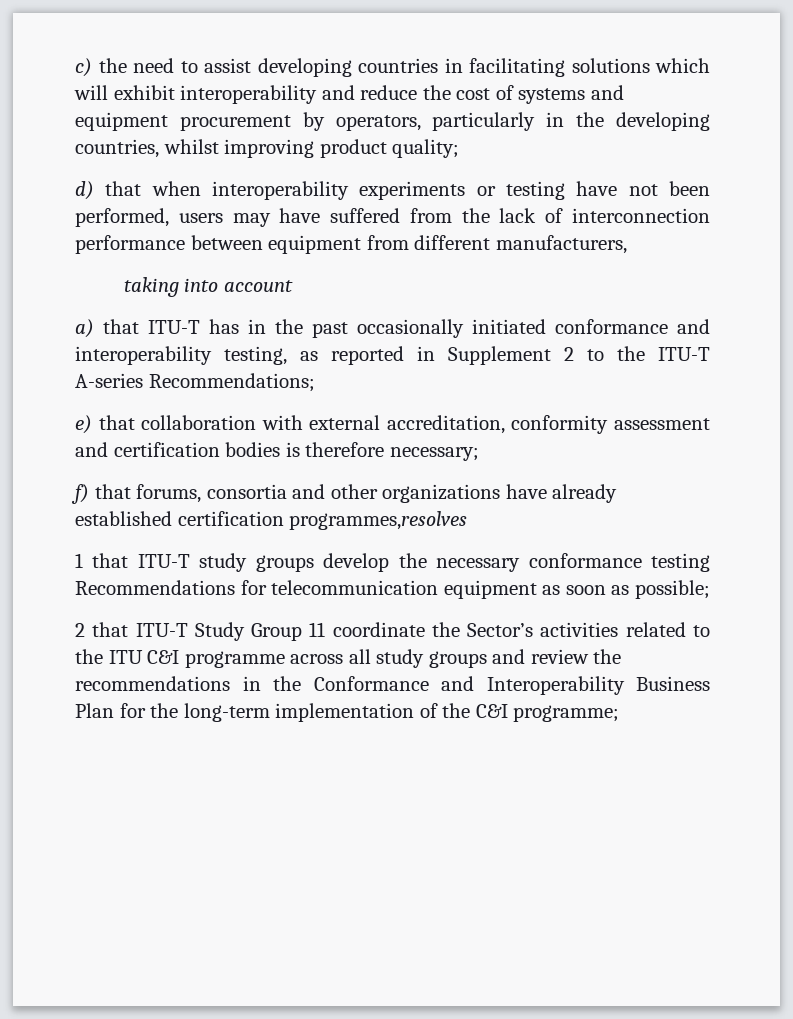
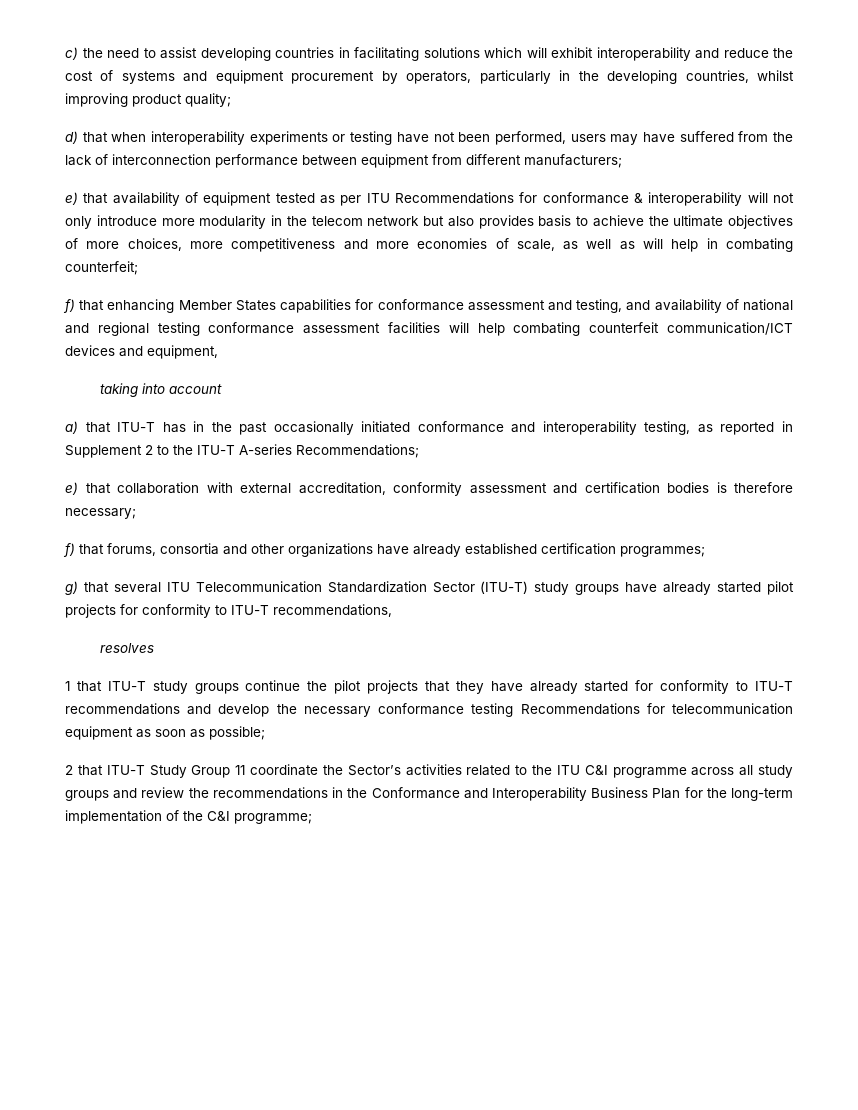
[495,235,627,254] manufacturers, -> [524,154,622,168] [65,192,794,206] [65,215,793,229] [65,238,793,252] [65,261,138,275] [63,299,793,313] [65,322,793,336] [65,345,218,359] manufacturers; // e) that availability of equipment tested as per ITU Recommendations for conformance & interoperability will not only introduce more modularity in the telecom network but also provides basis to achieve the ultimate objectives of more choices, more competitiveness and more economies of scale, as well as will help in combating counterfeit; // f) that enhancing Member States capabilities for conformance assessment and testing, and availability of national and regional testing conformance assessment facilities will help combating counterfeit communication/ICT devices and equipment,
[289,511,468,530] programmes,resolves -> [620,546,705,557] [65,581,794,595] [65,604,392,618] [99,643,154,653] programmes; // g) that several ITU Telecommunication Standardization Sector (ITU-T) study groups have already started pilot projects for conformity to ITU-T recommendations, // resolves
(314, 563) none -> [245,680,793,694] [65,703,212,715] continue the pilot projects that they have already started for conformity to ITU-T recommendations and

